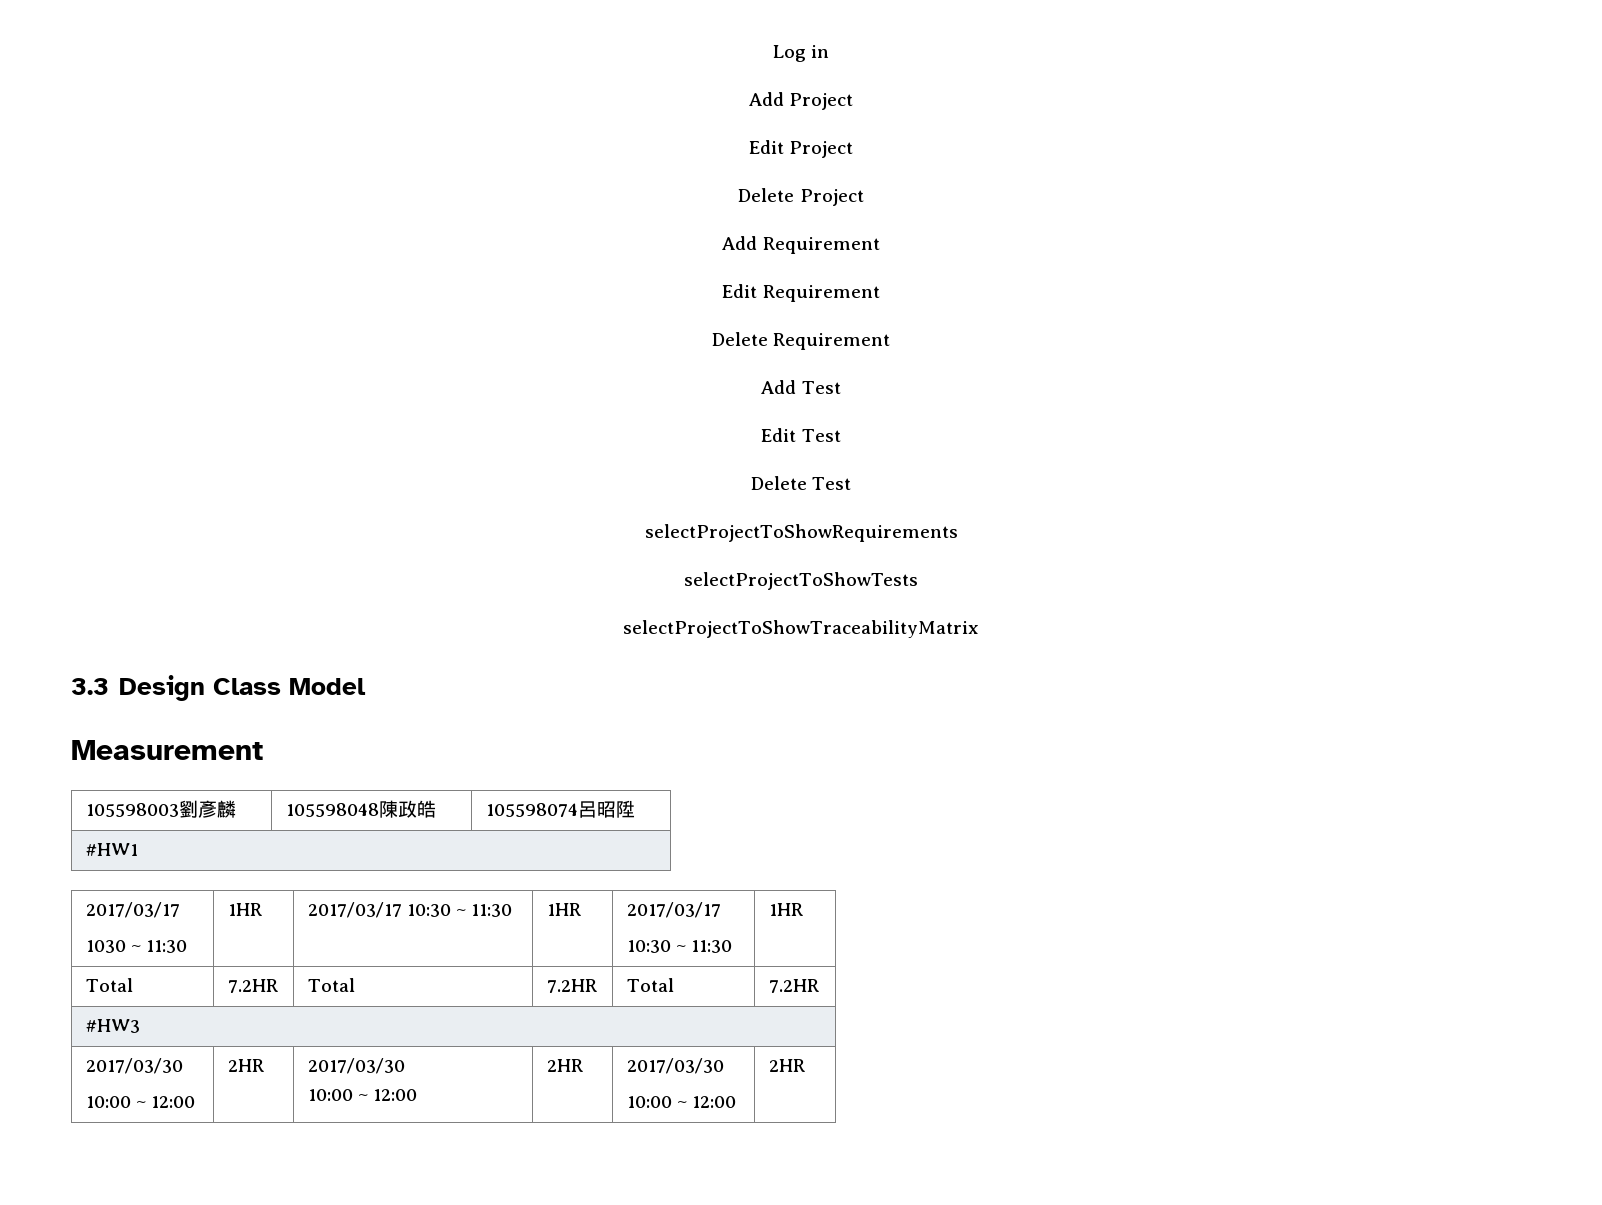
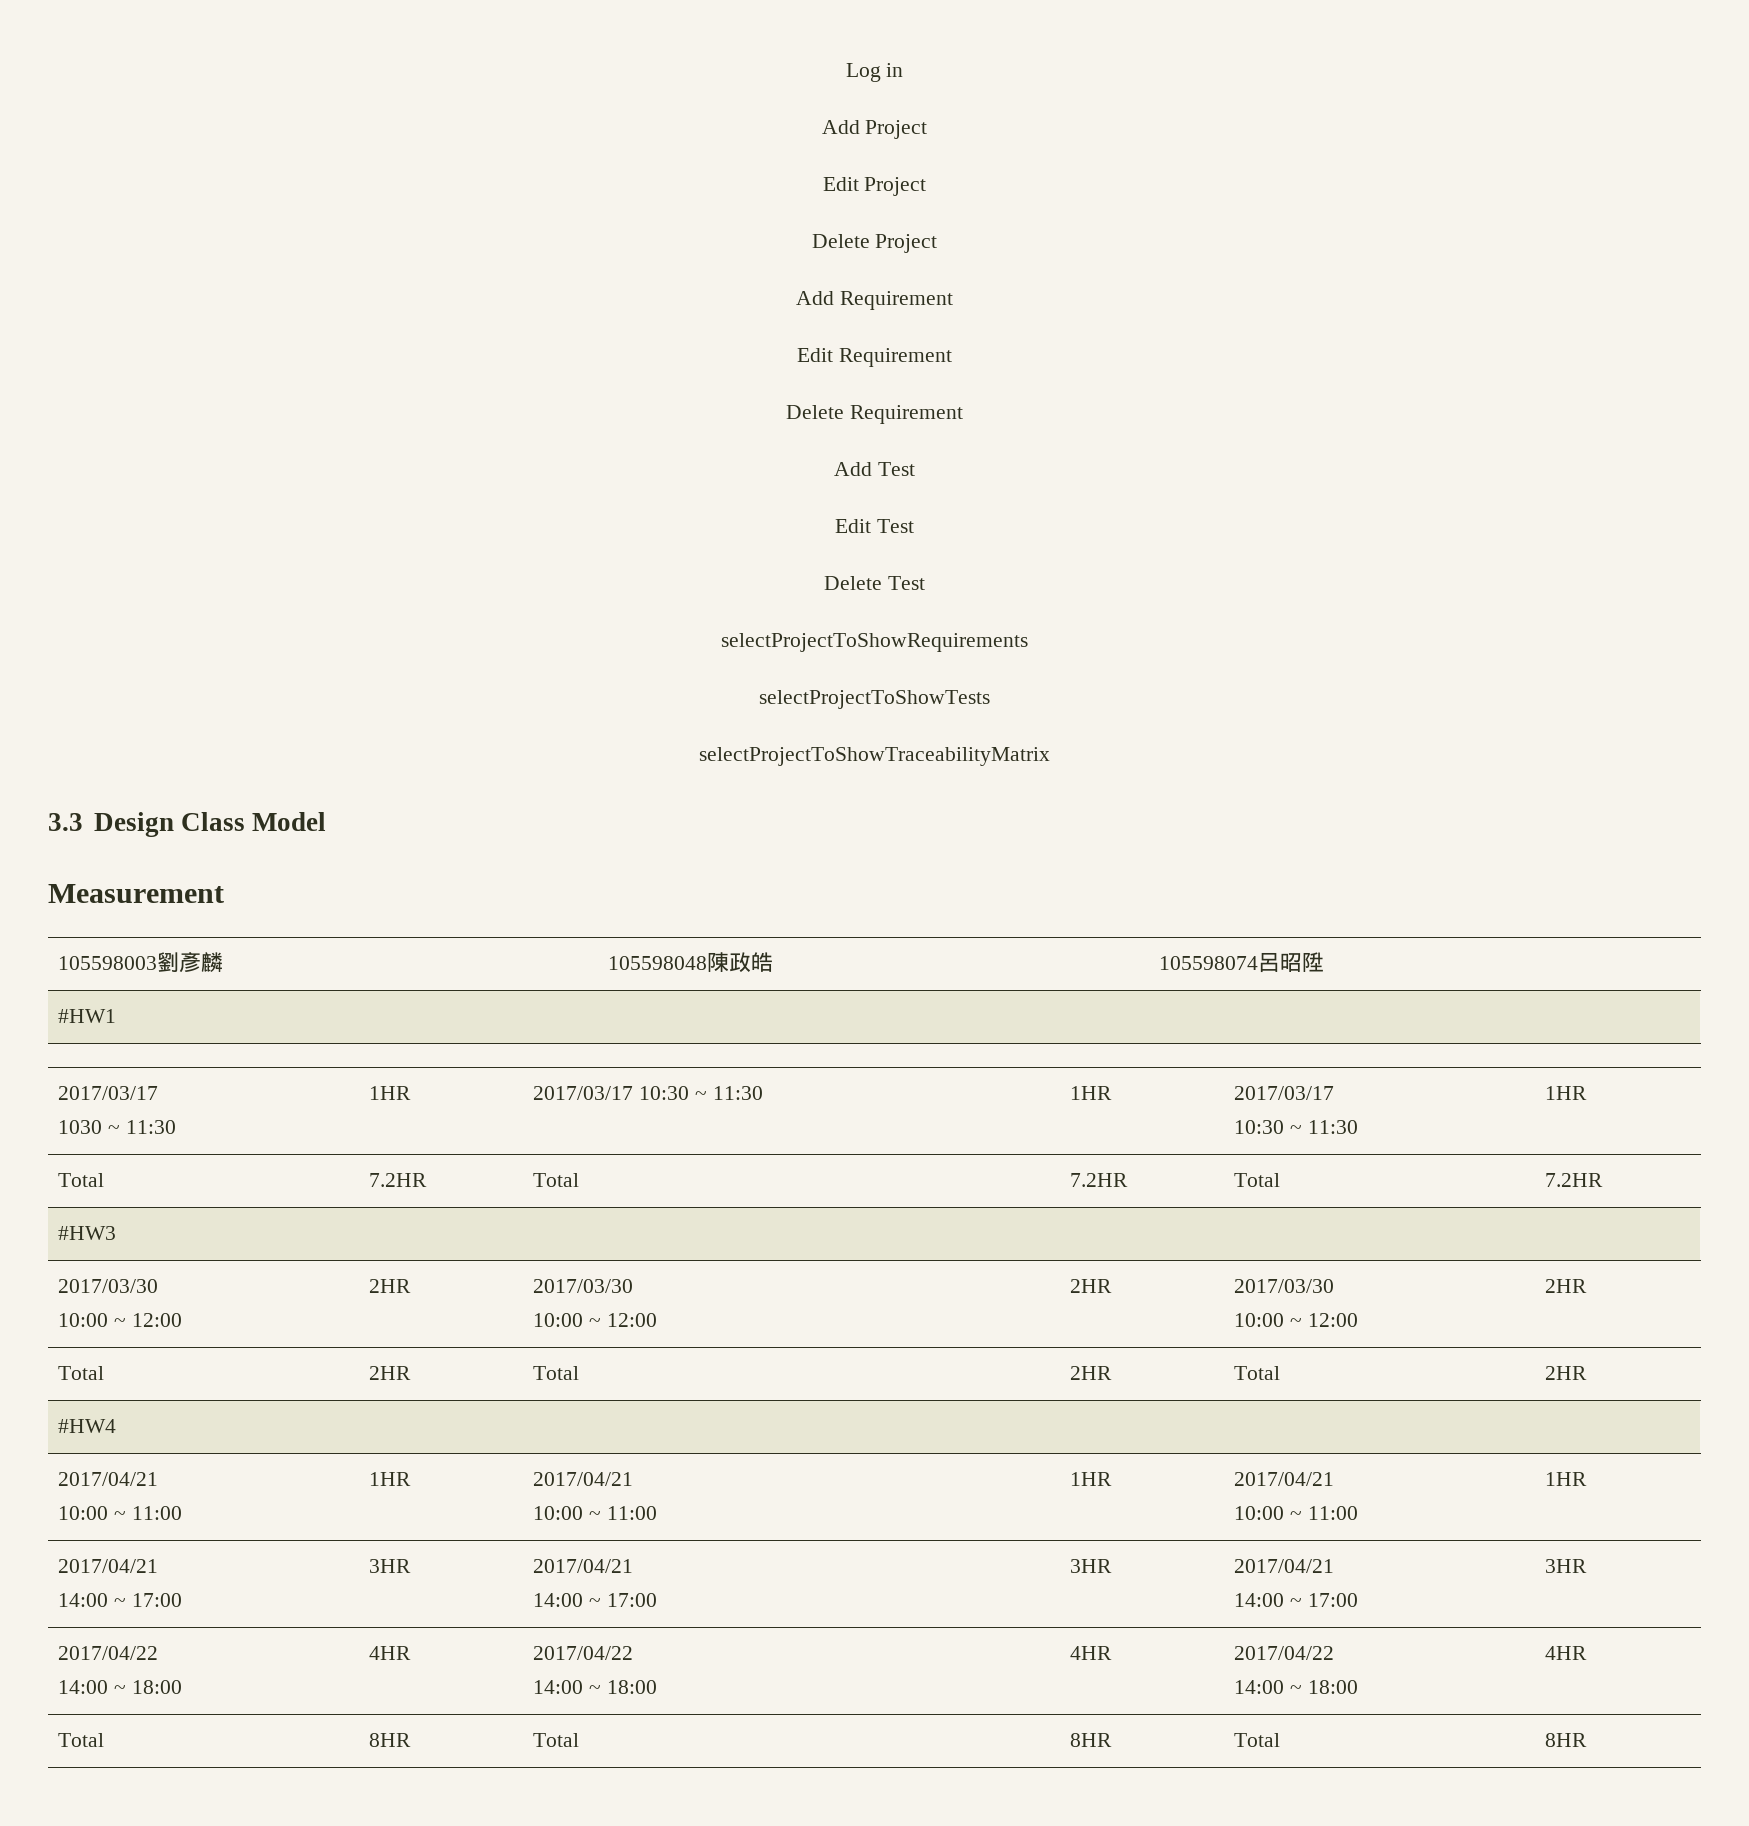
(805, 1065) none -> [58,1366,105,1380] [369,1366,412,1380] [533,1366,580,1380] [1070,1366,1113,1380] [1234,1366,1281,1380] [1545,1366,1588,1380] [58,1419,117,1433] [58,1472,159,1486] [58,1506,182,1520] [369,1472,412,1486] [533,1472,634,1486] [533,1506,657,1520] [1070,1472,1113,1486] [1234,1472,1335,1486] [1234,1506,1358,1520] [1545,1472,1588,1486] [58,1559,159,1573] [58,1593,182,1607] [369,1559,412,1573] [533,1559,634,1573] [533,1593,657,1607] [1070,1559,1113,1573] [1234,1559,1335,1573] [1234,1593,1358,1607] [1545,1559,1588,1573] [58,1646,159,1660] [58,1680,182,1694] [369,1646,412,1660] [533,1646,634,1660] [533,1680,657,1694] [1070,1646,1113,1660] [1234,1646,1335,1660] [1234,1680,1358,1694] [1545,1646,1588,1660] [58,1733,105,1747] [369,1733,412,1747] [533,1733,580,1747] [1070,1733,1113,1747] [1234,1733,1281,1747] [1545,1733,1588,1747] // Total | 2HR | Total | 2HR | Total | 2HR // #HW4 // 2017/04/21 // 10:00 ~ 11:00 | 1HR | 2017/04/21 // 10:00 ~ 11:00 | 1HR | 2017/04/21 // 10:00 ~ 11:00 | 1HR // 2017/04/21 // 14:00 ~ 17:00 | 3HR | 2017/04/21 // 14:00 ~ 17:00 | 3HR | 2017/04/21 // 14:00 ~ 17:00 | 3HR // 2017/04/22 // 14:00 ~ 18:00 | 4HR | 2017/04/22 // 14:00 ~ 18:00 | 4HR | 2017/04/22 // 14:00 ~ 18:00 | 4HR // Total | 8HR | Total | 8HR | Total | 8HR

